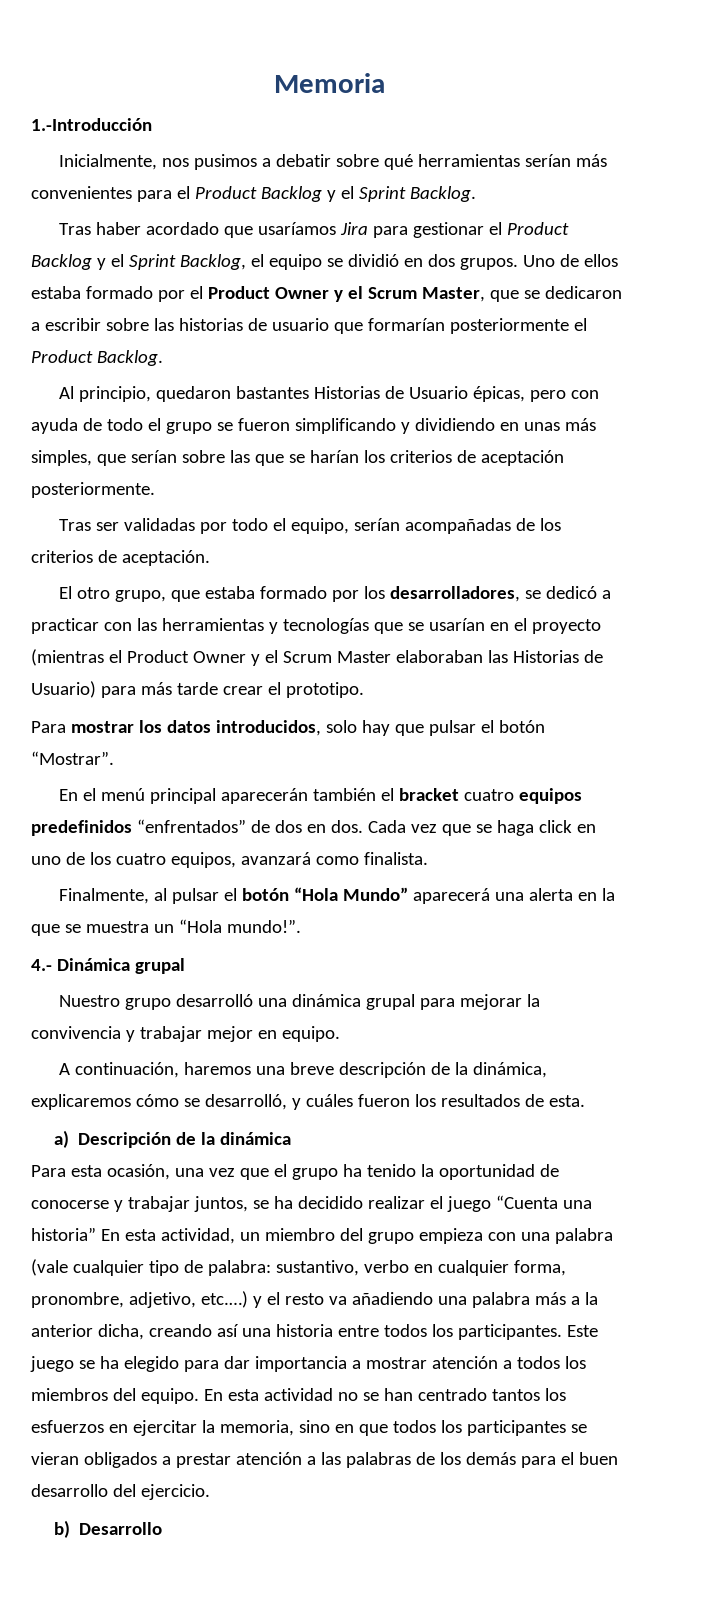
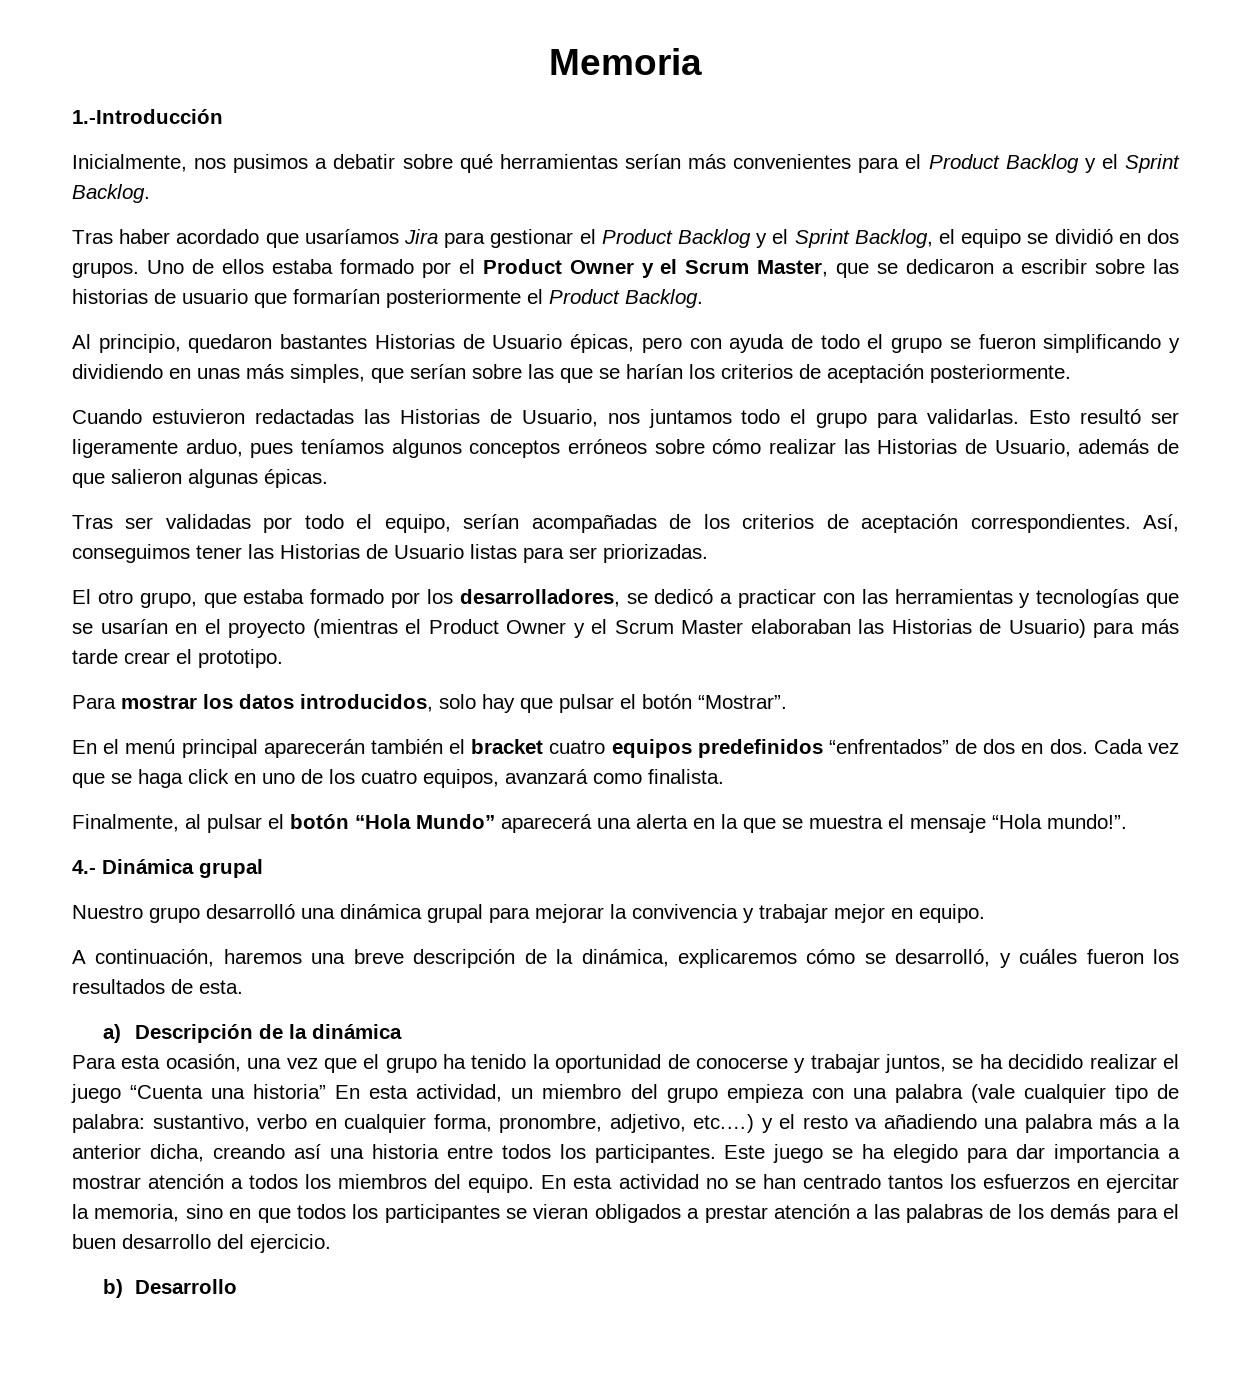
(155, 490) none -> [72,409,1179,428] [72,439,1179,458] [72,469,328,488] // Cuando estuvieron redactadas las Historias de Usuario, nos juntamos todo el grupo para validarlas. Esto resultó ser ligeramente arduo, pues teníamos algunos conceptos erróneos sobre cómo realizar las Historias de Usuario, además de que salieron algunas épicas.
[121,550,210,566] aceptación. -> [861,514,1179,533] [72,544,708,563] aceptación correspondientes. Así, conseguimos tener las Historias de Usuario listas para ser priorizadas.
[153,924,174,933] un -> [888,814,986,833] el mensaje

